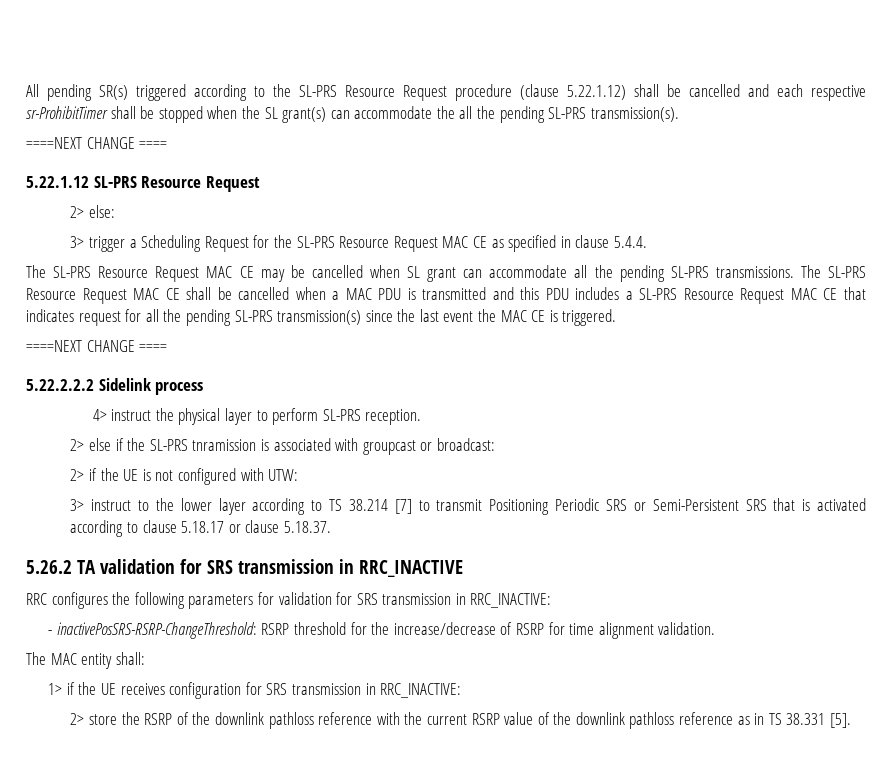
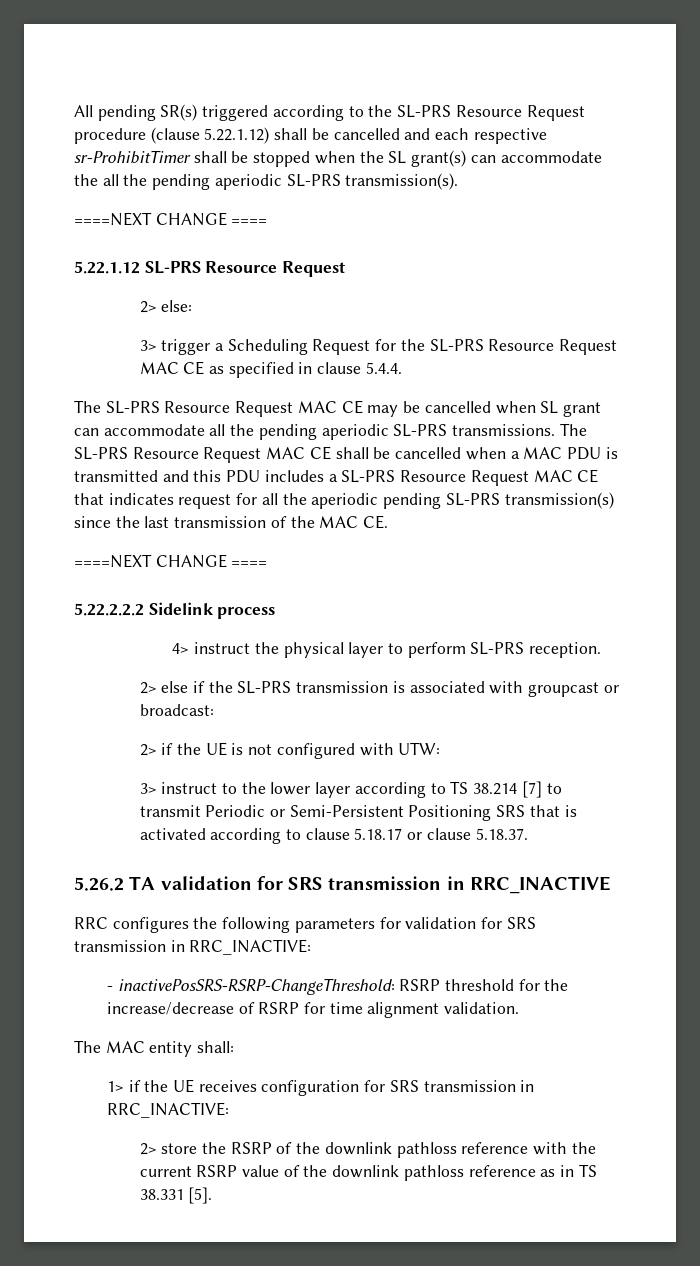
(545, 114) none -> [214,174,282,190] aperiodic
(665, 273) none -> [321,424,389,440] aperiodic
(182, 315) none -> [311,493,379,509] aperiodic
[443,309,617,326] event the MAC CE is triggered. -> [174,515,389,529] transmission of the MAC CE.
[192,439,257,451] tnramission -> [296,681,389,693] transmission
[489,498,627,515] Positioning Periodic SRS -> [205,805,266,817] Periodic
(739, 505) none -> [408,805,492,821] Positioning

